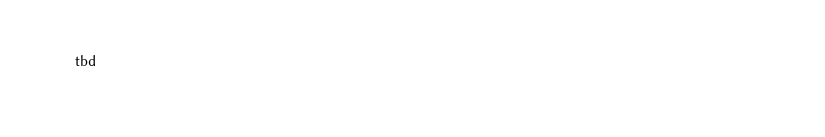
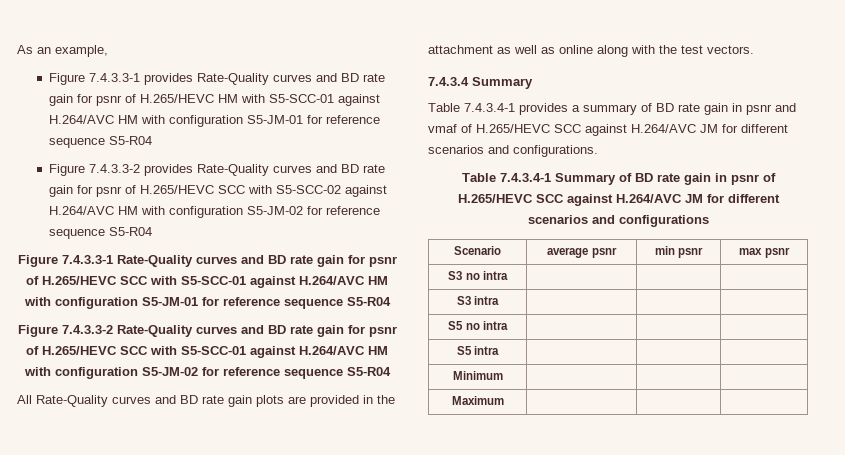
[75,55,96,66] tbd -> [17,45,108,57] [48,73,385,85] [48,94,380,106] [48,115,380,127] [48,136,152,148] [48,164,385,176] [48,185,387,197] [48,206,380,218] [48,227,152,239] [17,255,397,267] [26,276,388,288] [23,297,391,309] [17,325,397,337] [26,346,388,358] [23,367,391,379] [17,395,395,407] [428,45,754,57] [428,77,533,89] [428,103,796,115] [428,124,788,136] [428,145,598,157] [461,173,776,185] [457,194,780,206] [527,215,709,227] [454,246,501,255] [547,247,617,258] [654,246,704,258] [739,247,790,258] [448,271,508,280] [456,296,500,305] [448,321,508,330] [456,346,500,355] [452,371,503,380] [451,396,504,405] As an example, // Figure 7.4.3.3-1 provides Rate-Quality curves and BD rate gain for psnr of H.265/HEVC HM with S5-SCC-01 against H.264/AVC HM with configuration S5-JM-01 for reference sequence S5-R04 // Figure 7.4.3.3-2 provides Rate-Quality curves and BD rate gain for psnr of H.265/HEVC SCC with S5-SCC-02 against H.264/AVC HM with configuration S5-JM-02 for reference sequence S5-R04 // Figure 7.4.3.3-1 Rate-Quality curves and BD rate gain for psnr of H.265/HEVC SCC with S5-SCC-01 against H.264/AVC HM with configuration S5-JM-01 for reference sequence S5-R04 // Figure 7.4.3.3-2 Rate-Quality curves and BD rate gain for psnr of H.265/HEVC SCC with S5-SCC-01 against H.264/AVC HM with configuration S5-JM-02 for reference sequence S5-R04 // All Rate-Quality curves and BD rate gain plots are provided in the attachment as well as online along with the test vectors. // 7.4.3.4 Summary // Table 7.4.3.4-1 provides a summary of BD rate gain in psnr and vmaf of H.265/HEVC SCC against H.264/AVC JM for different scenarios and configurations. // Table 7.4.3.4-1 Summary of BD rate gain in psnr of H.265/HEVC SCC against H.264/AVC JM for different scenarios and configurations // Scenario | average psnr | min psnr | max psnr // S3 no intra | | | // S3 intra | | | // S5 no intra | | | // S5 intra | | | // Minimum | | | // Maximum | | |

